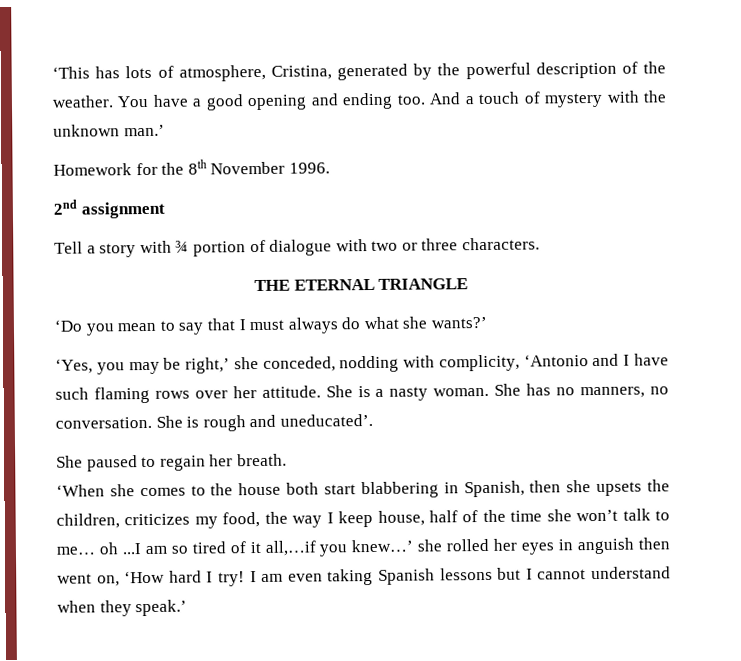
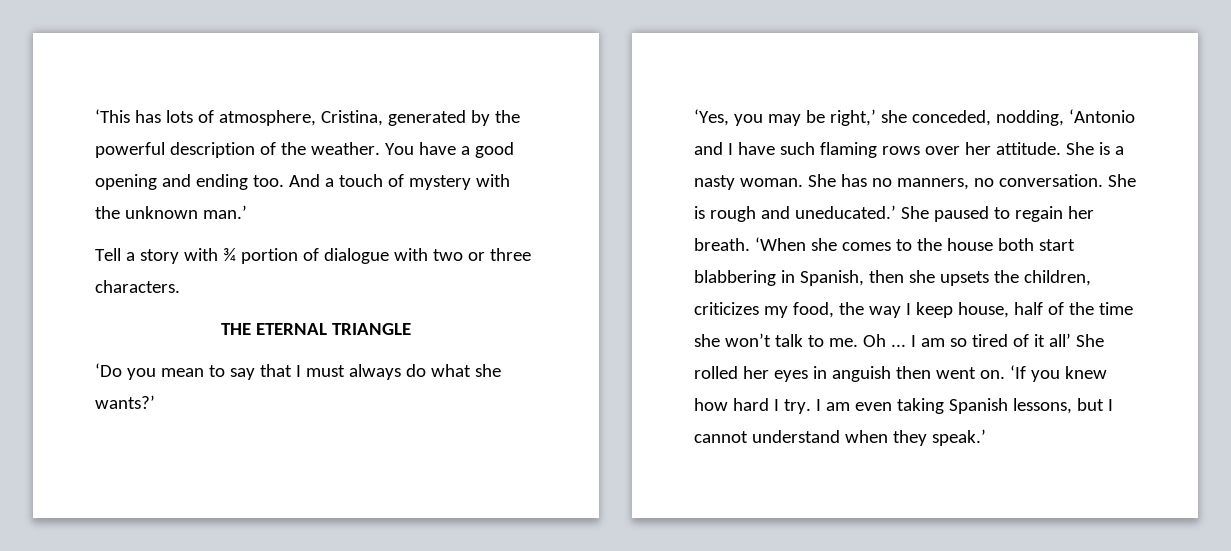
[53,159,330,176] [53,199,165,219] // Homework for the 8th November 1996. // 2nd assignment -> (247, 212) none
[339,354,520,373] nodding with complicity, -> [995,110,1064,126] nodding,
[279,413,373,427] uneducated’. // -> [794,205,896,219] uneducated.’
(287, 460) // -> (750, 244) none
[56,542,141,555] me… oh ...I -> [828,334,916,347] me. Oh ... I
[264,539,443,557] all,…if you knew…’ she -> [1048,333,1104,347] all’ She
[96,570,166,587] on, ‘How -> [979,365,1107,382] [694,398,728,411] on. ‘If you knew how
[217,571,245,587] try! -> [783,399,811,414] try.
[439,567,493,581] lessons -> [1012,398,1072,414] lessons,

